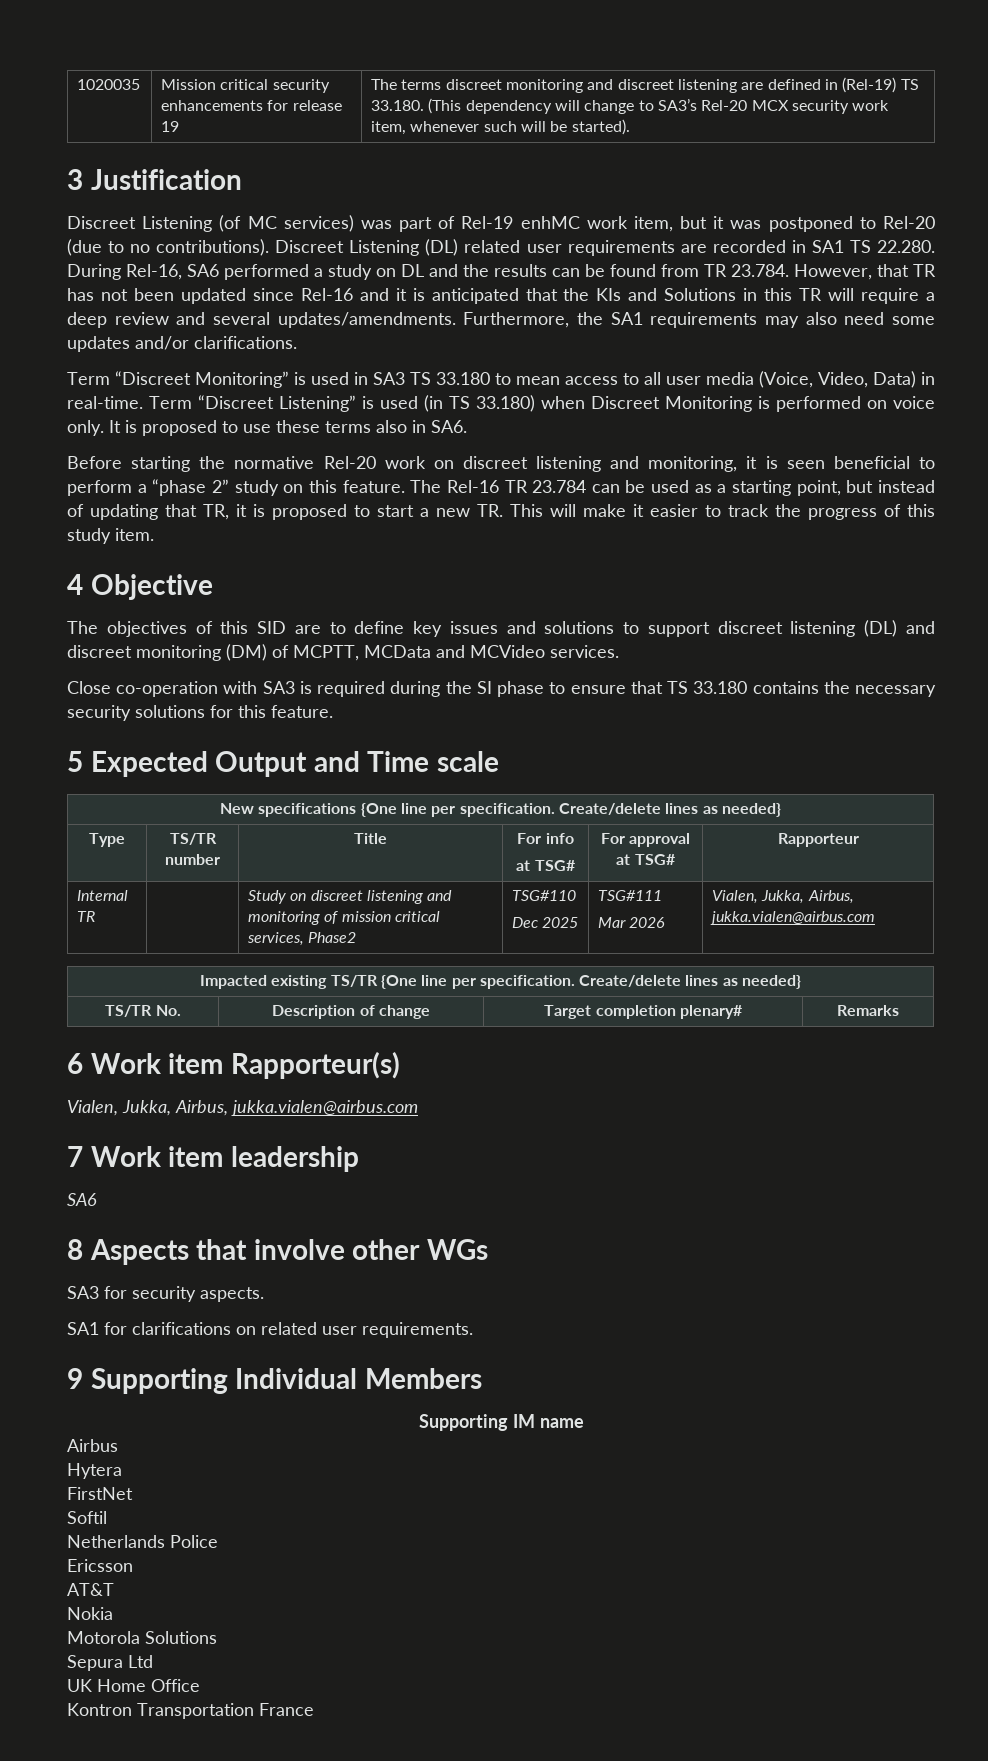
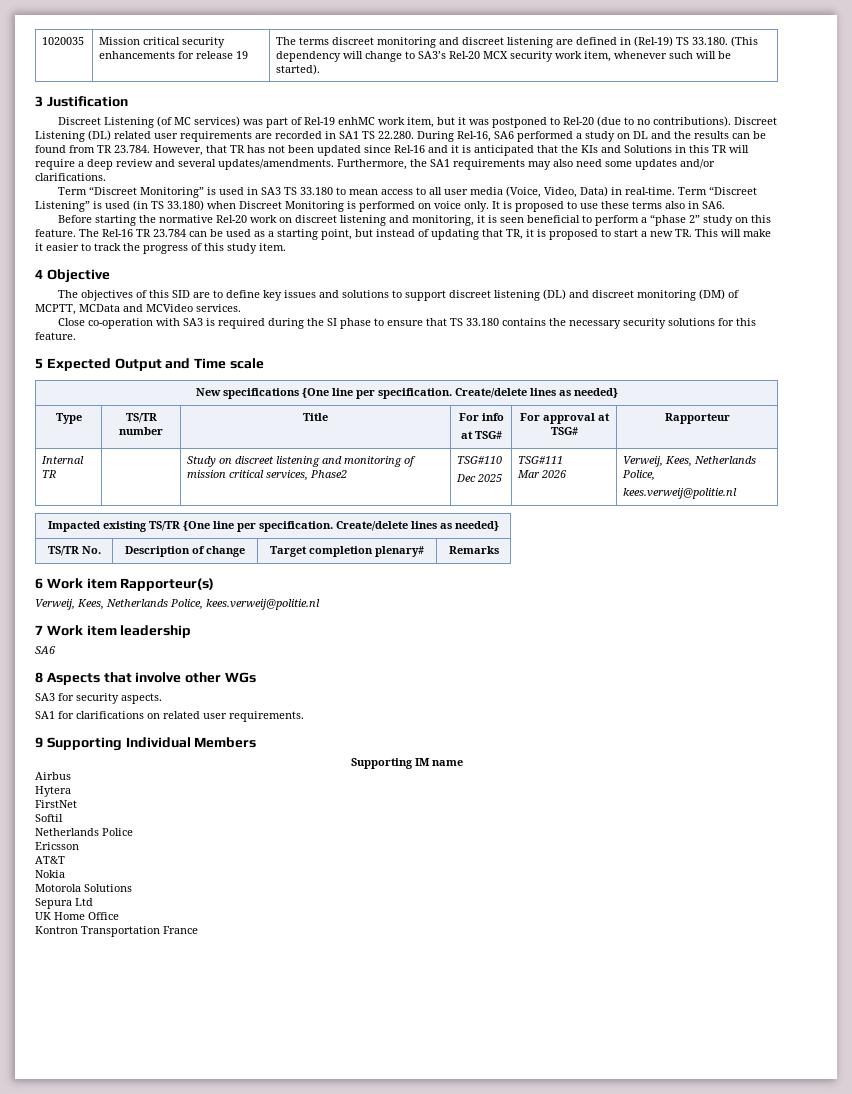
[712,890,854,904] [710,911,876,925] Vialen, Jukka, Airbus, jukka.vialen@airbus.com -> [623,456,757,467] [622,470,656,481] [623,488,738,499] Verweij, Kees, Netherlands Police, // kees.verweij@politie.nl
[67,1100,418,1116] Vialen, Jukka, Airbus, jukka.vialen@airbus.com -> [35,599,320,610] Verweij, Kees, Netherlands Police, kees.verweij@politie.nl

